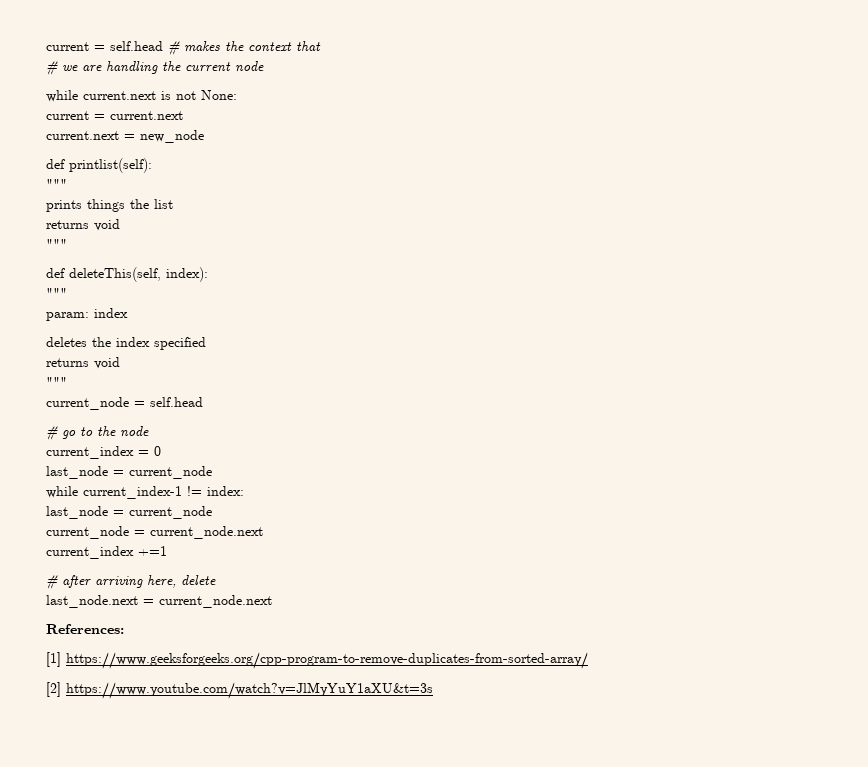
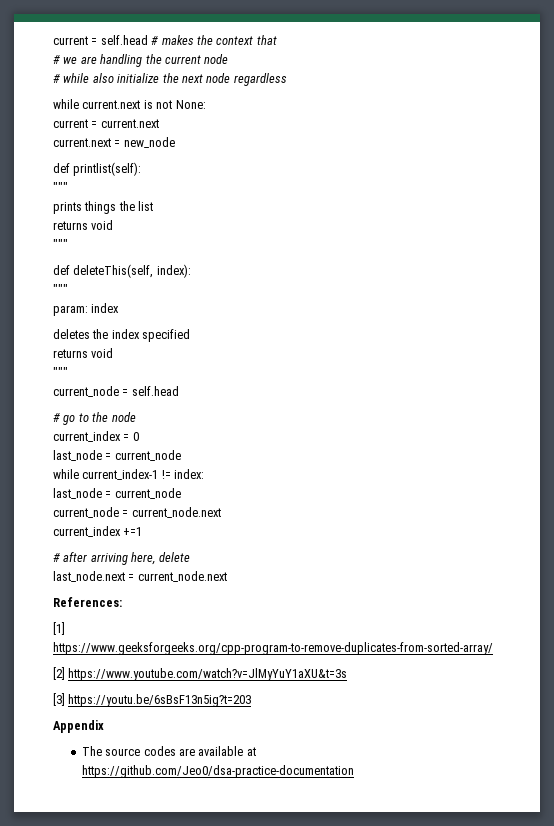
(264, 66) none -> [53,73,287,86] // # while also initialize the next node regardless
(433, 690) none -> [53,693,252,707] [53,720,104,733] [81,746,256,756] [81,765,354,778] // [3] https://youtu.be/6sBsF13n5ig?t=203 // Appendix // The source codes are available at https://github.com/Jeo0/dsa-practice-documentation

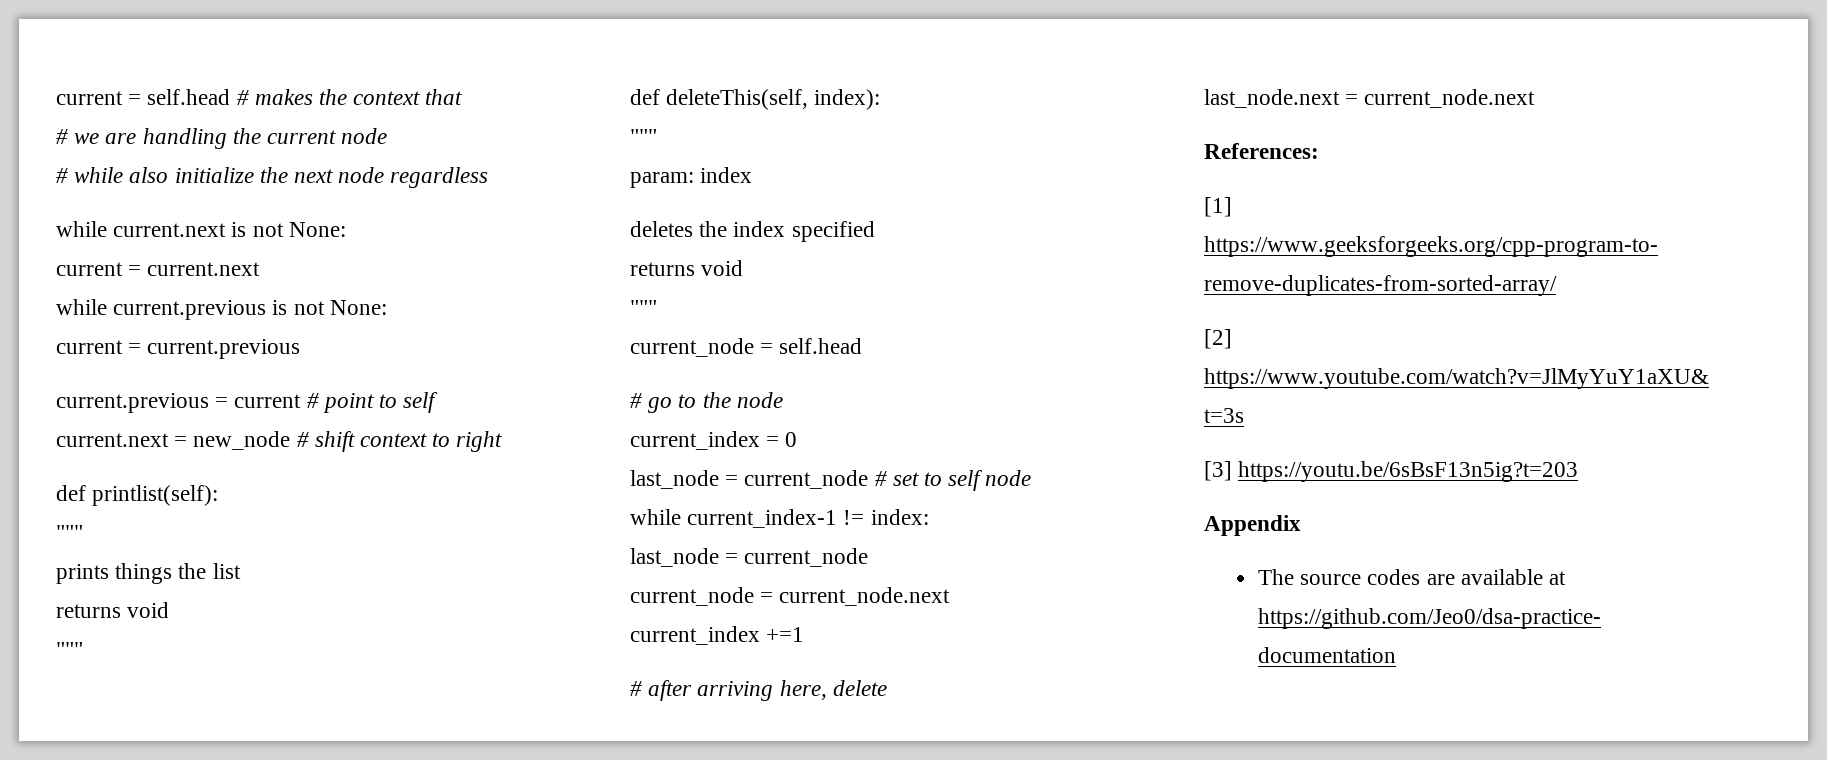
[53,137,175,148] current.next = new_node -> [56,299,387,320] [56,339,301,359] [56,392,439,413] [56,431,503,452] while current.previous is not None: // current = current.previous // current.previous = current # point to self // current.next = new_node # shift context to right
(181, 455) none -> [874,470,1032,491] # set to self node

